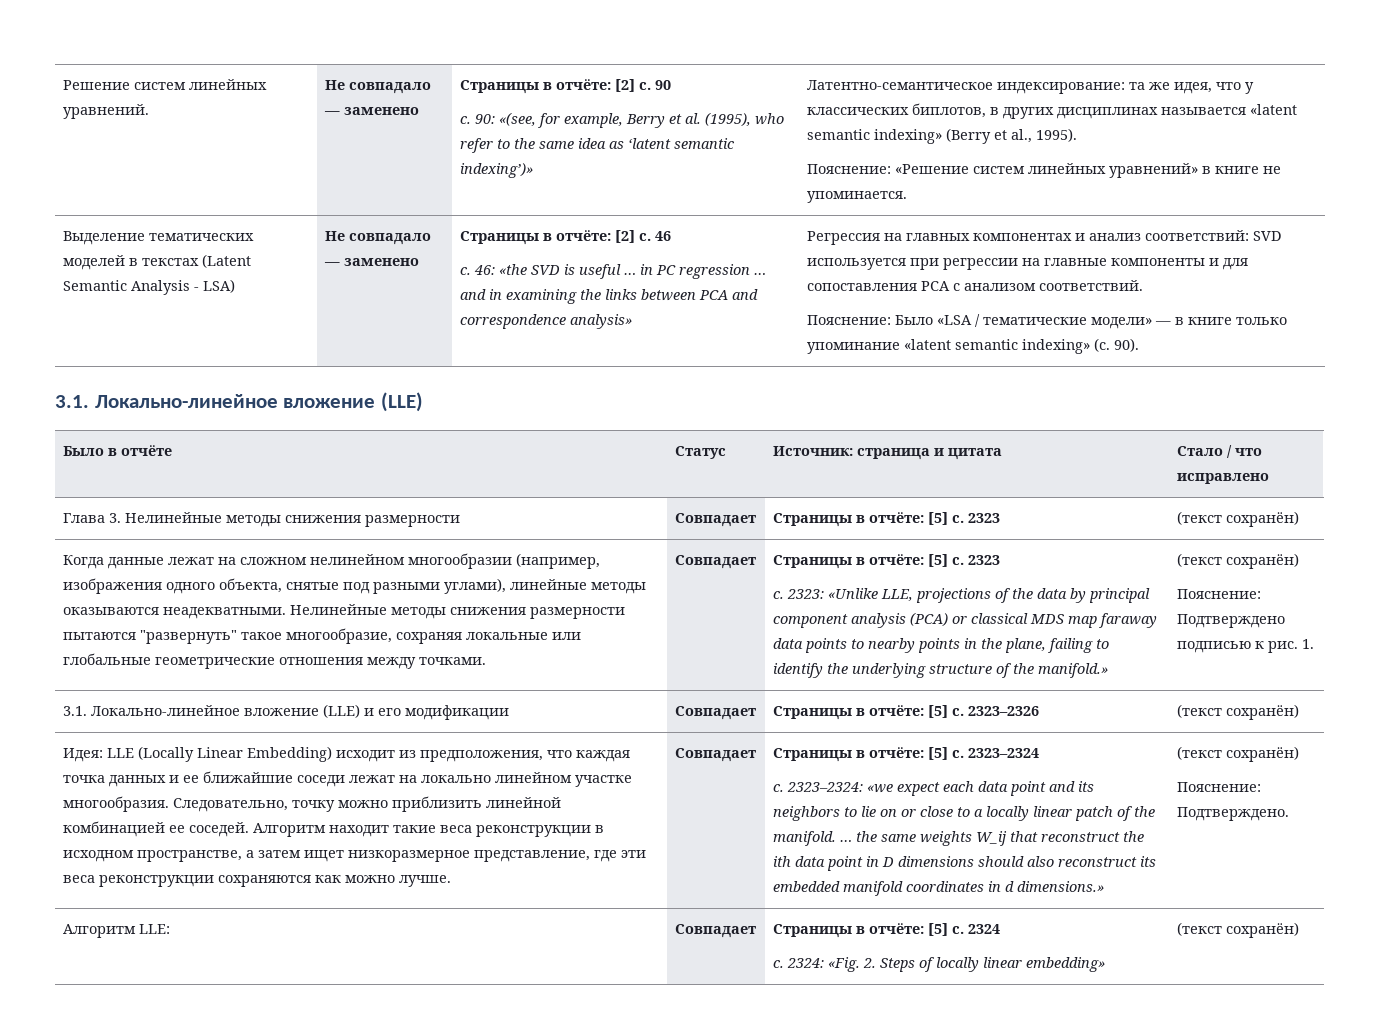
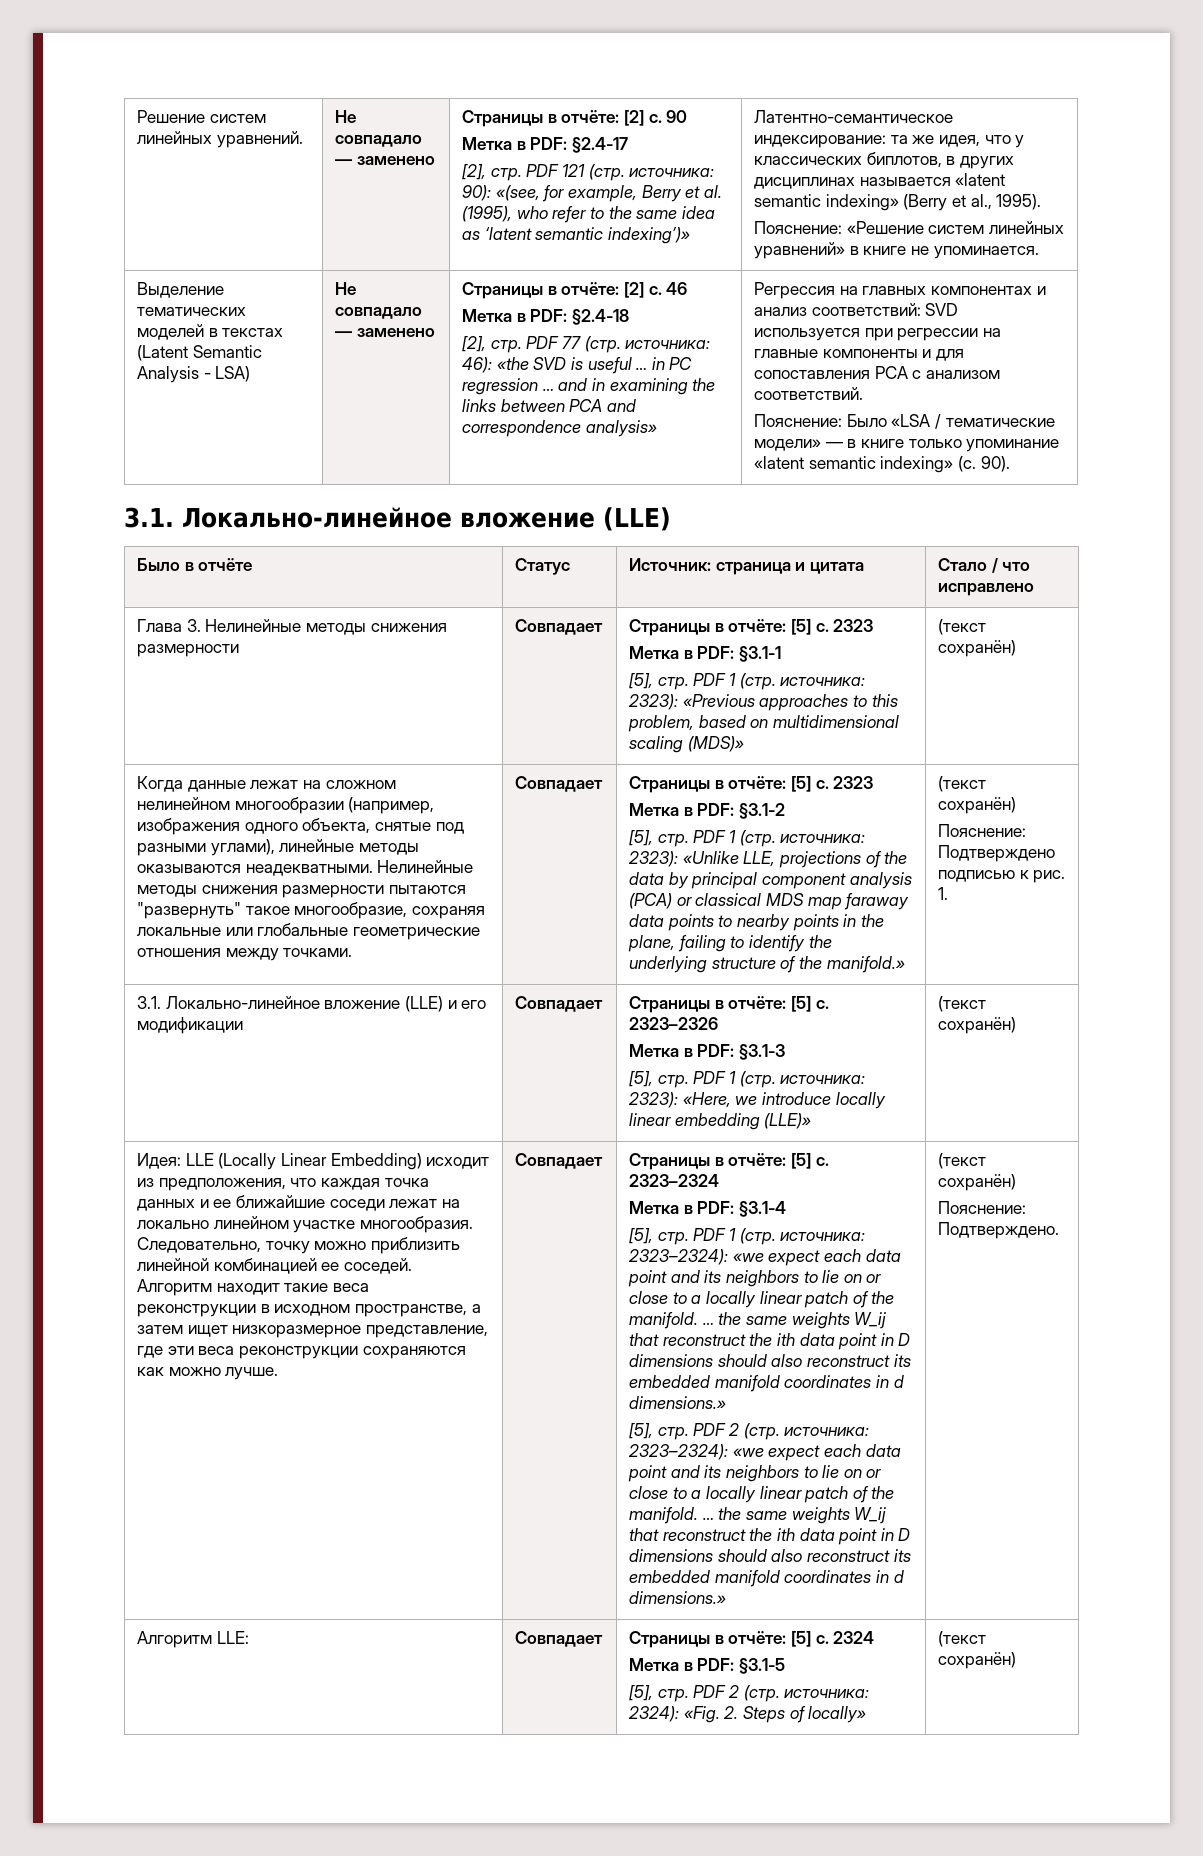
[460,114,496,124] с. 90: -> [462,137,628,153] [462,164,715,181] [462,185,492,201] Метка в PDF: §2.4-17 // [2], стр. PDF 121 (стр. источника: 90):
[460,265,496,275] с. 46: -> [462,309,629,325] [462,336,711,353] [462,357,493,373] Метка в PDF: §2.4-18 // [2], стр. PDF 77 (стр. источника: 46):
(1001, 518) none -> [629,646,781,662] [629,673,866,690] [628,694,898,711] [628,715,899,732] [629,736,744,753] // Метка в PDF: §3.1-1 // [5], стр. PDF 1 (стр. источника: 2323): «Previous approaches to this problem, based on multidimensional scaling (MDS)»
[773,589,825,599] с. 2323: -> [629,803,785,819] [629,830,866,847] [628,851,679,867] Метка в PDF: §3.1-2 // [5], стр. PDF 1 (стр. источника: 2323):
(1040, 711) none -> [629,1044,785,1060] [629,1071,866,1088] [628,1092,886,1109] [629,1113,812,1130] // Метка в PDF: §3.1-3 // [5], стр. PDF 1 (стр. источника: 2323): «Here, we introduce locally linear embedding (LLE)»
[773,782,864,792] с. 2323–2324: -> [629,1201,786,1217] [629,1228,866,1245] [628,1249,901,1266] [628,1270,882,1287] [629,1291,895,1308] [629,1312,887,1329] [629,1333,911,1350] [629,1354,911,1367] [629,1375,904,1392] [629,1396,727,1409] [629,1423,870,1440] [628,1444,729,1460] Метка в PDF: §3.1-4 // [5], стр. PDF 1 (стр. источника: 2323–2324): «we expect each data point and its neighbors to lie on or close to a locally linear patch of the manifold. … the same weights W_ij that reconstruct the ith data point in D dimensions should also reconstruct its embedded manifold coordinates in d dimensions.» // [5], стр. PDF 2 (стр. источника: 2323–2324):
[773,958,825,968] с. 2324: -> [629,1658,785,1674] [629,1685,870,1702] [628,1706,680,1722] Метка в PDF: §3.1-5 // [5], стр. PDF 2 (стр. источника: 2324):
[936,957,1106,972] locally linear embedding» -> [808,1706,867,1723] locally»

